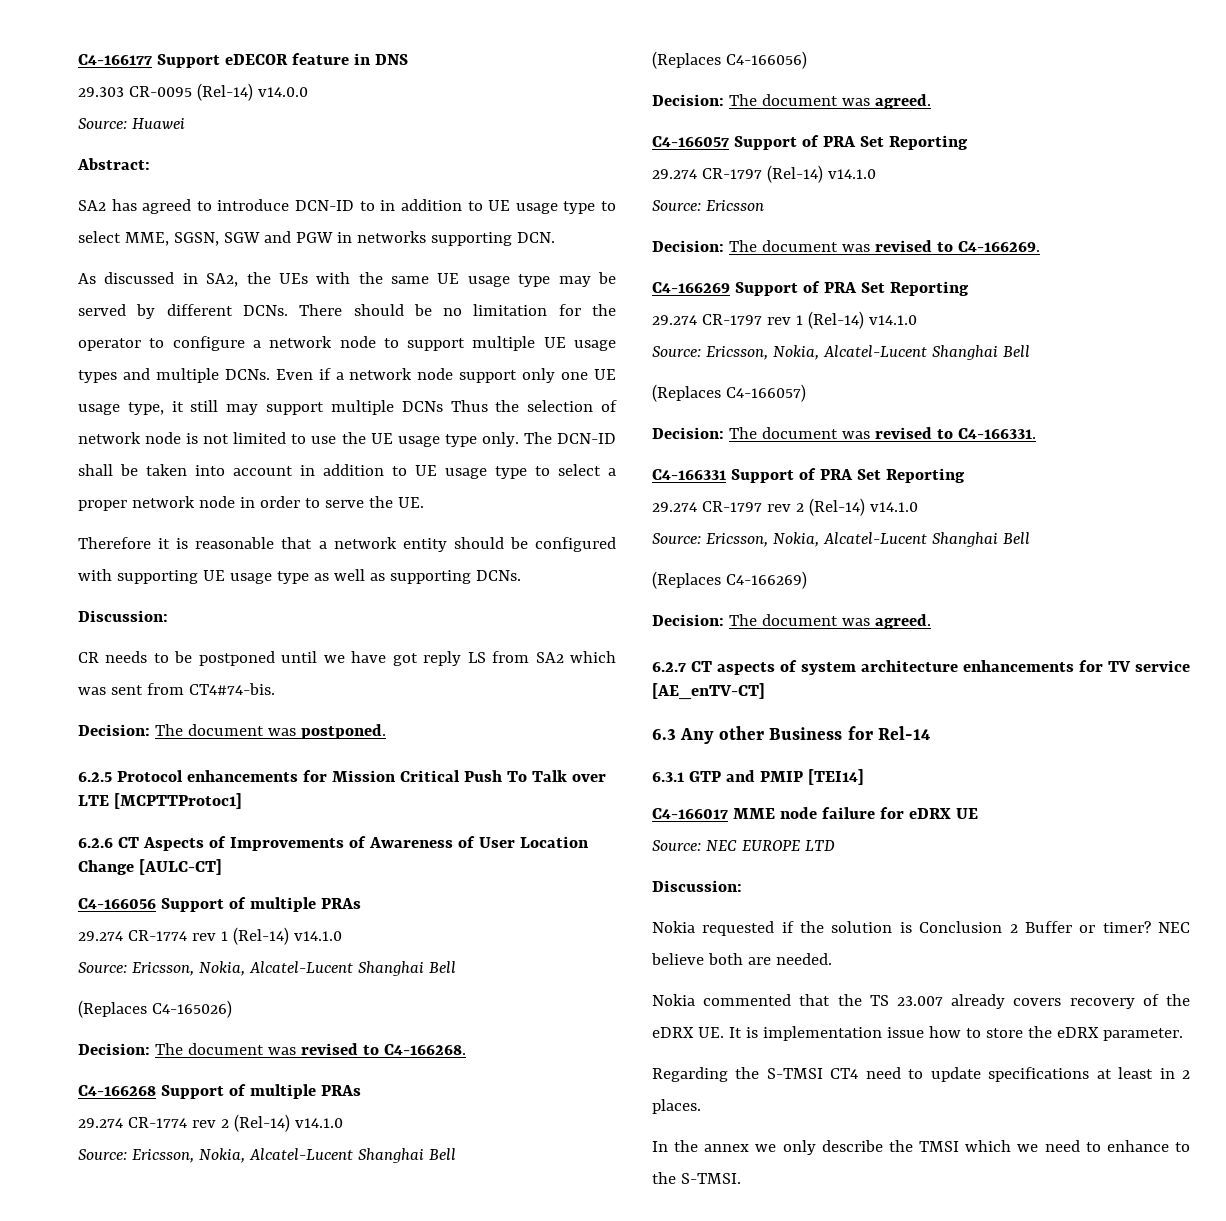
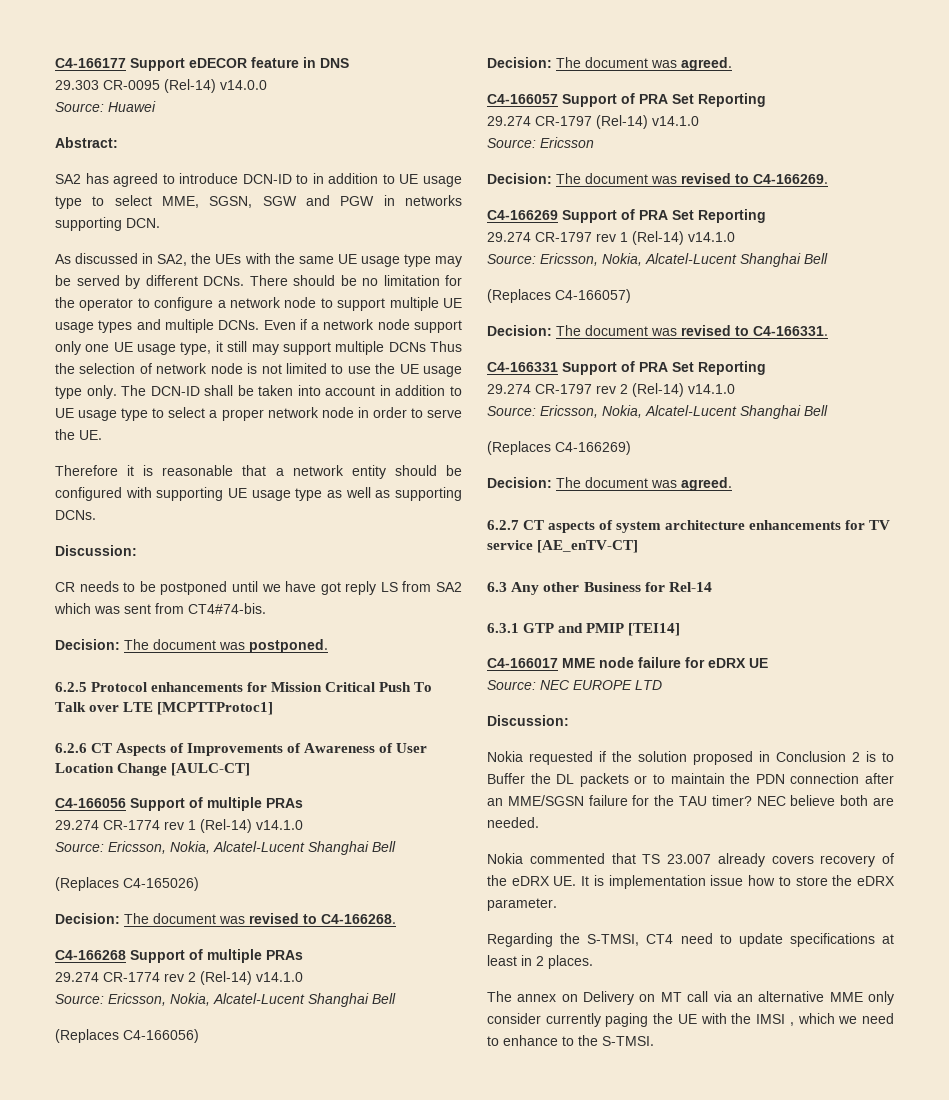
[899,921,1096,933] is Conclusion 2 Buffer or -> [693,751,894,765] [487,773,894,787] [487,795,707,806] proposed in Conclusion 2 is to Buffer the DL packets or to maintain the PDN connection after an MME/SGSN failure for the TAU
[837,994,862,1006] the -> (636, 858) none
[766,1068,823,1079] S-TMSI -> [587,934,640,946] S-TMSI,
[652,1140,960,1155] In the annex we only describe the TMSI -> [487,991,894,1005] [487,1013,794,1027] The annex on Delivery on MT call via an alternative MME only consider currently paging the UE with the IMSI ,

